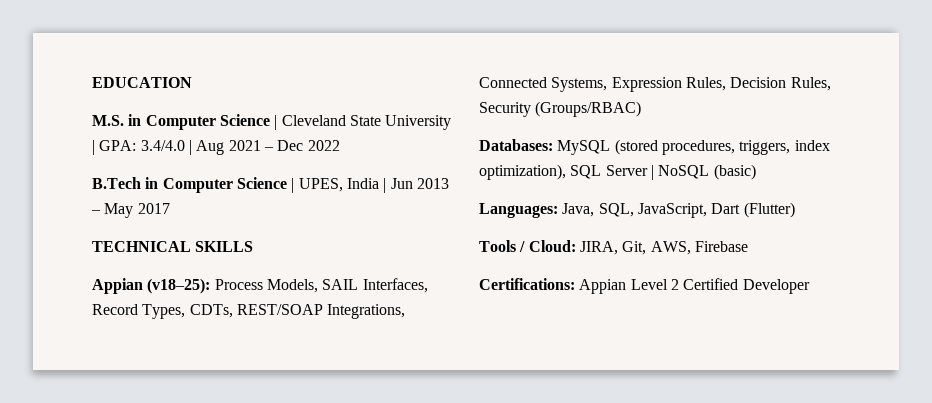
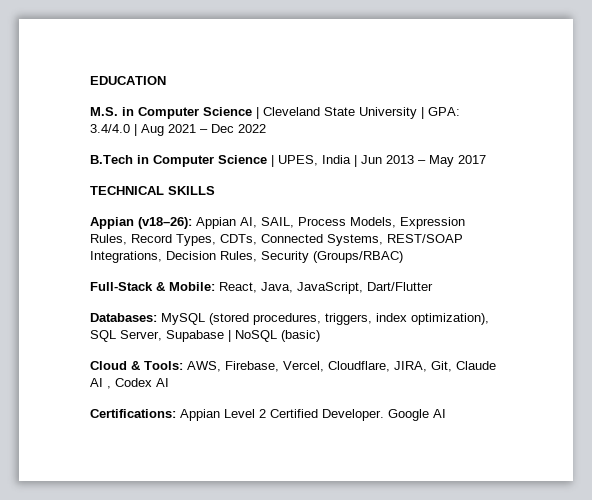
[147,278,428,294] [92,304,406,319] [479,77,831,92] [479,101,642,117] (v18–25): Process Models, SAIL Interfaces, Record Types, CDTs, REST/SOAP Integrations, Connected Systems, Expression Rules, Decision Rules, Security (Groups/RBAC) -> [138,217,465,229] [90,234,463,246] [90,251,403,263] [90,282,433,294] (v18–26): Appian AI, SAIL, Process Models, Expression Rules, Record Types, CDTs, Connected Systems, REST/SOAP Integrations, Decision Rules, Security (Groups/RBAC) // Full-Stack & Mobile: React, Java, JavaScript, Dart/Flutter
[605,165,648,176] Server -> [120,330,224,342] Server, Supabase
[479,202,795,218] [479,240,748,255] Languages: Java, SQL, JavaScript, Dart (Flutter) // Tools / Cloud: JIRA, Git, AWS, Firebase -> [90,361,496,372] [90,378,169,389] Cloud & Tools: AWS, Firebase, Vercel, Cloudflare, JIRA, Git, Claude AI , Codex AI
[742,279,810,294] Developer -> [322,409,446,421] Developer. Google AI

